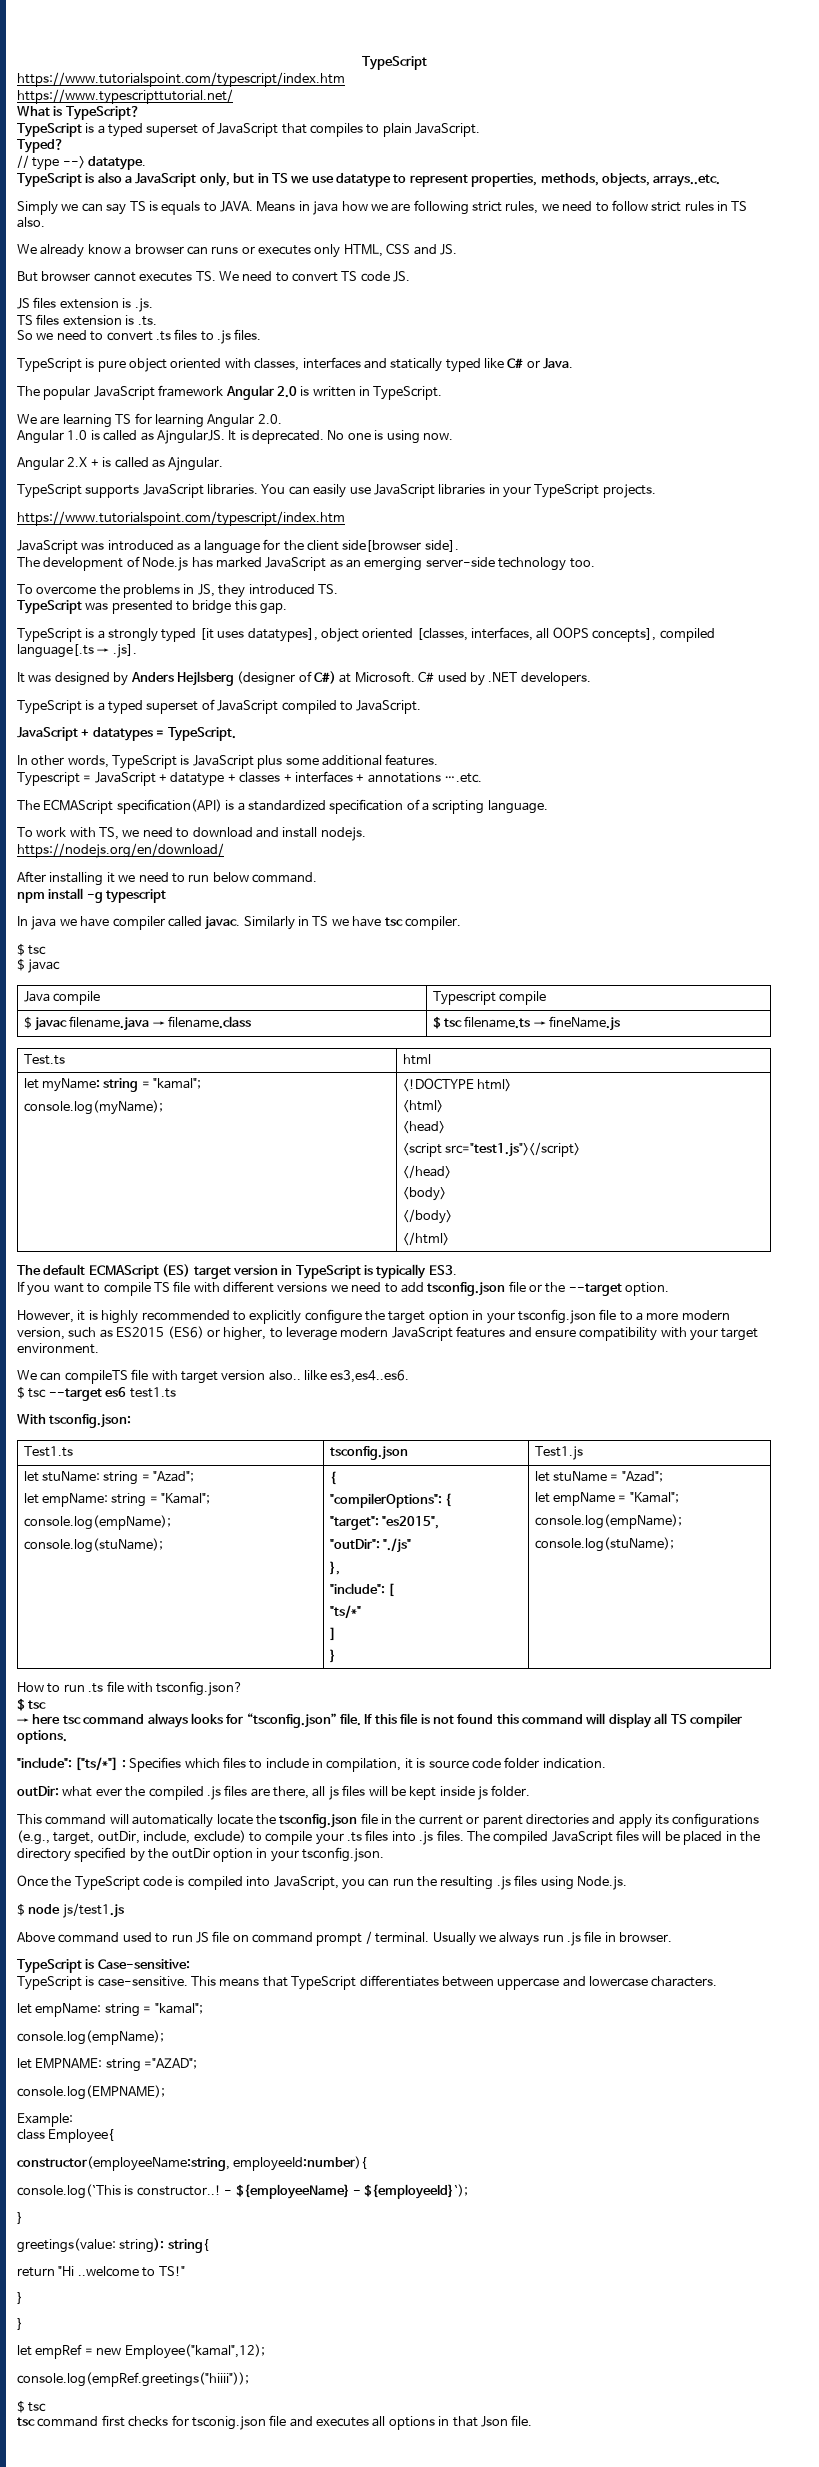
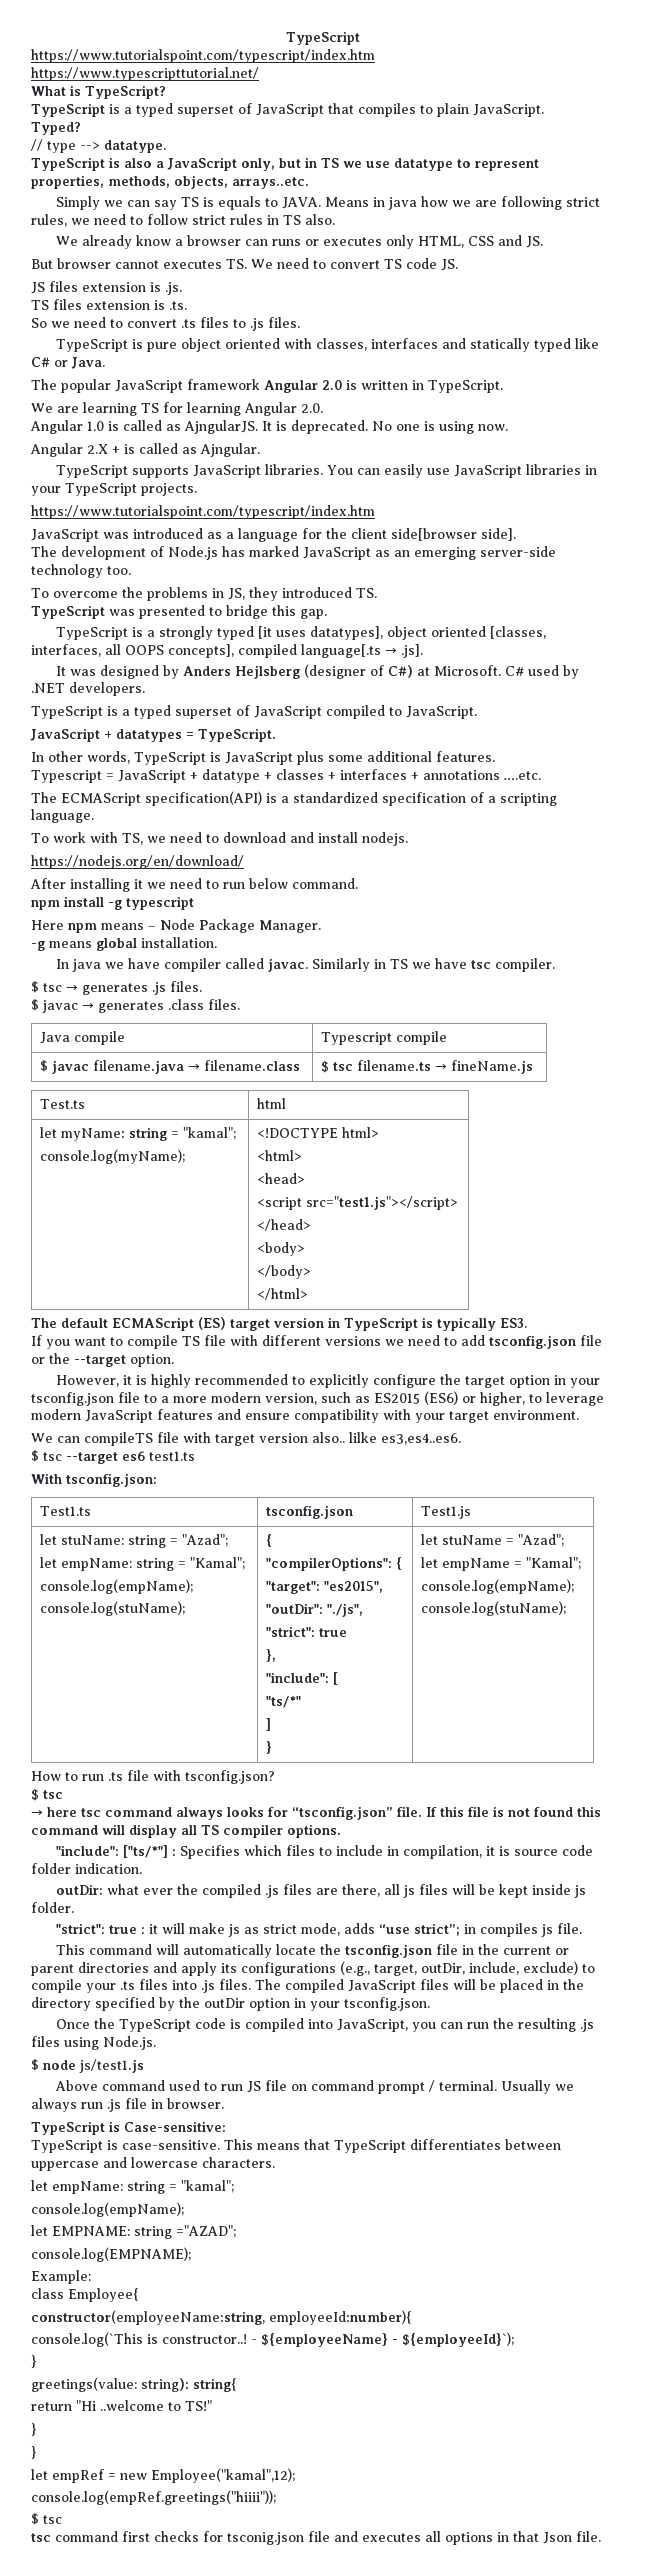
(167, 896) none -> [31,919,321,933] [31,937,217,951] // Here npm means – Node Package Manager. // -g means global installation.
[17,958,61,973] // $ javac -> [66,981,202,995] [31,999,240,1013] → generates .js files. // $ javac → generates .class files.
[383,1538,412,1553] "./js" -> [326,1603,363,1617] [265,1626,347,1637] "./js", // "strict": true
(531, 1790) none -> [55,1923,582,1937] // "strict": true : it will make js as strict mode, adds “use strict”; in compiles js file.

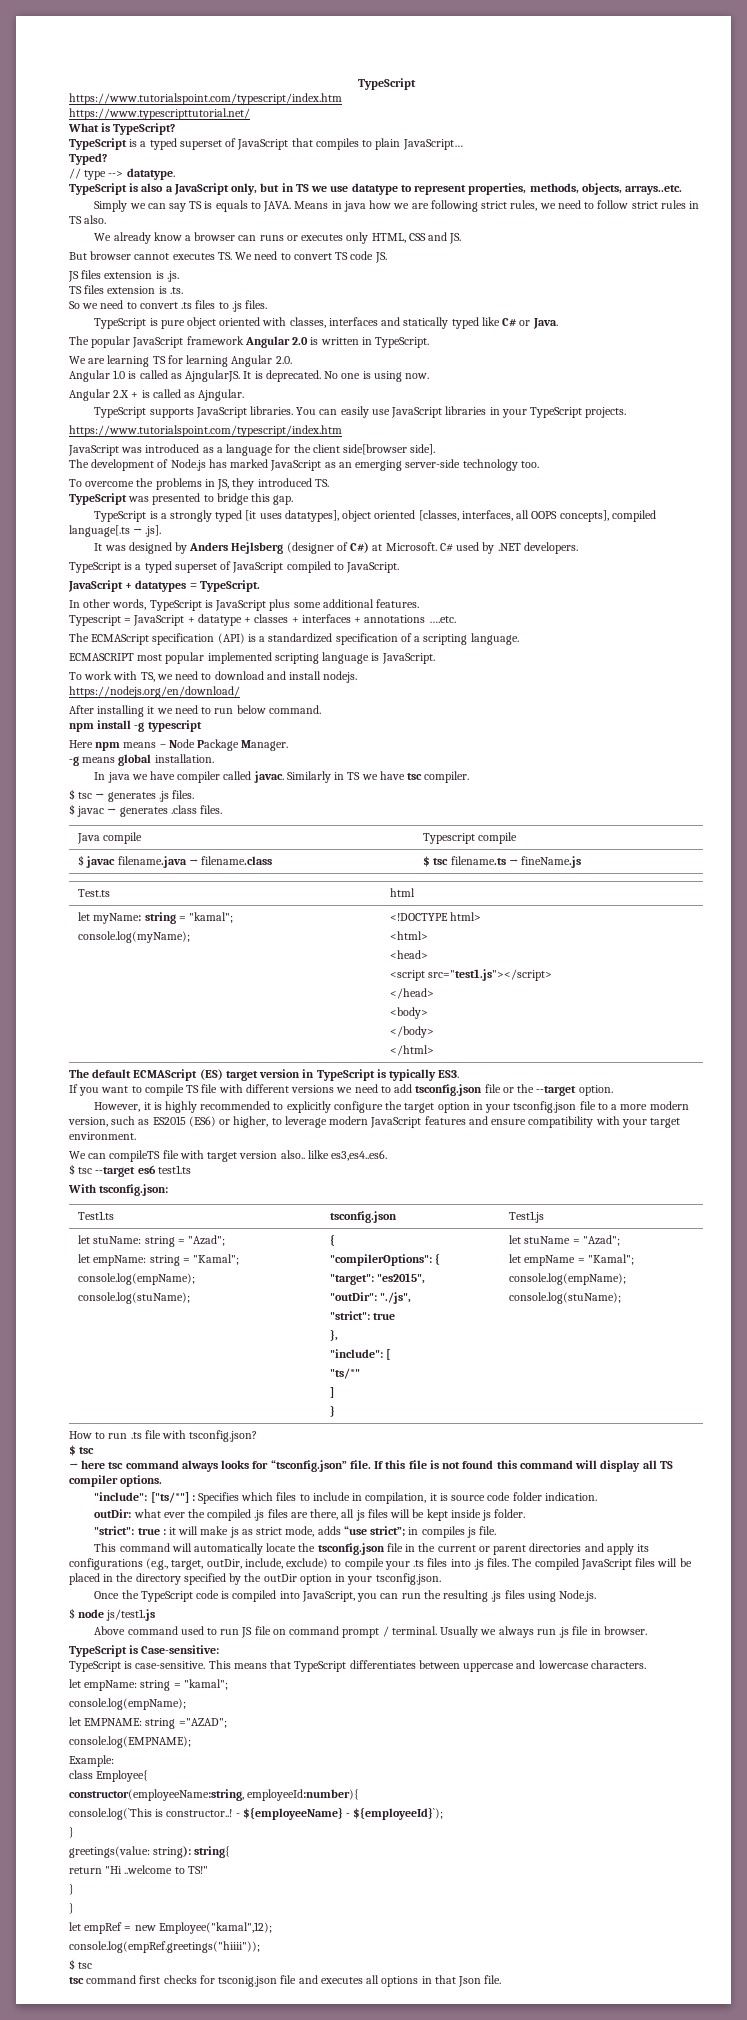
[473,104,544,117] JavaScript. -> [402,139,463,150] JavaScript…
[145,791,262,806] specification(API) -> [152,633,245,645] specification (API)
(94, 816) none -> [69,652,435,664] // ECMASCRIPT most popular implemented scripting language is JavaScript.

